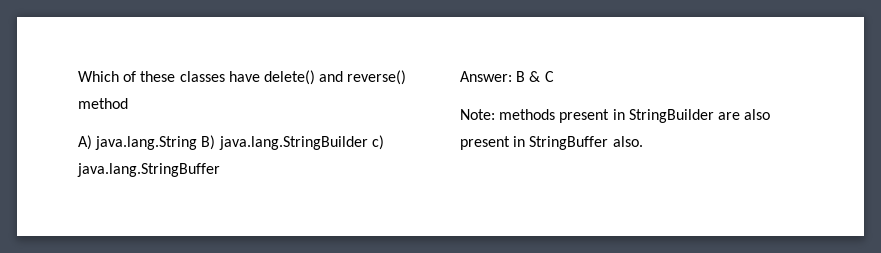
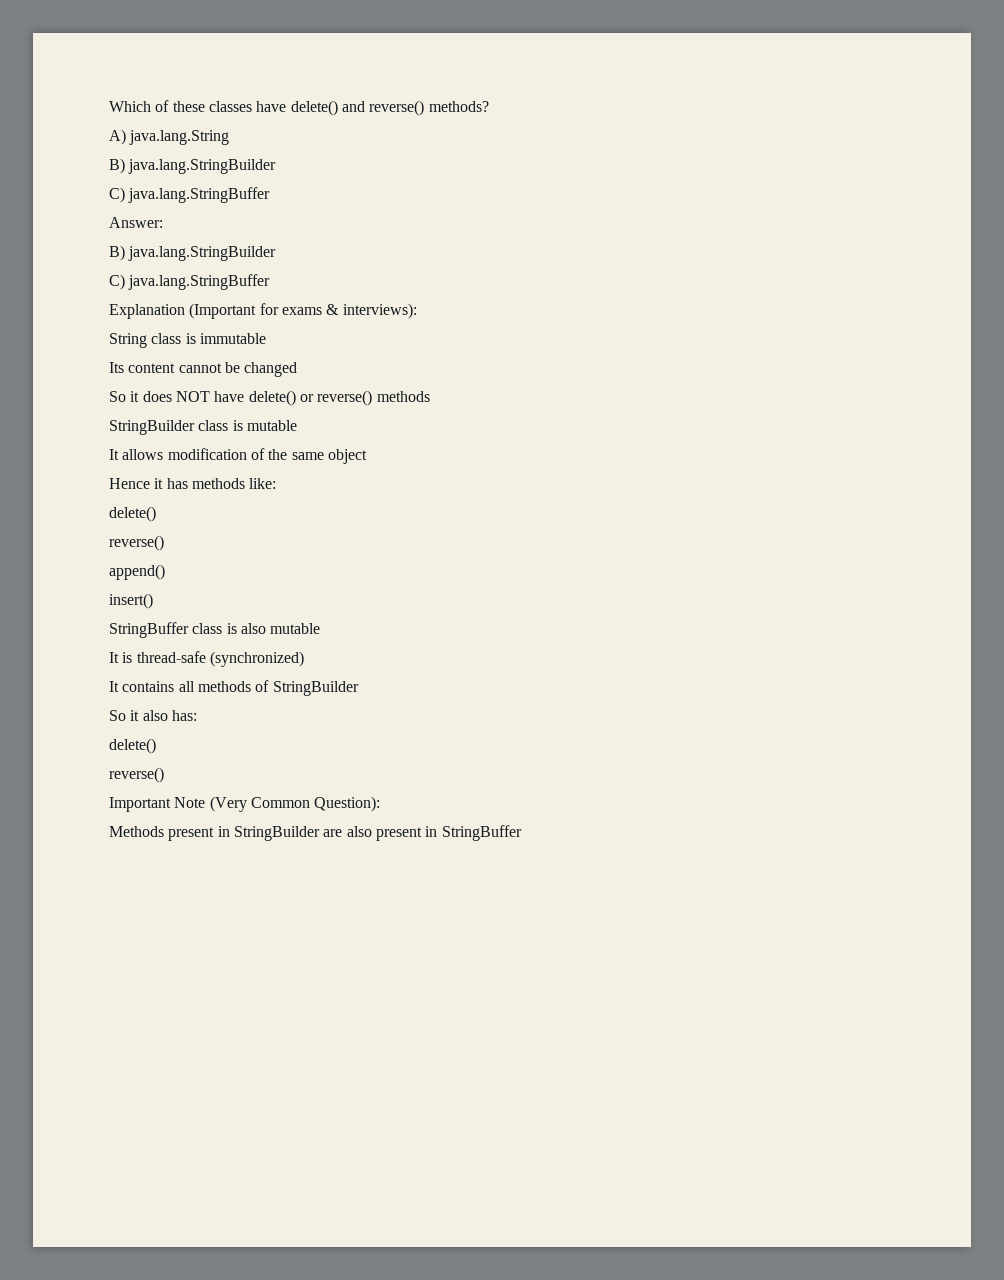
[78,98,128,109] method -> [428,101,489,112] methods?
[201,135,384,150] B) java.lang.StringBuilder c) -> [109,158,277,174] [109,187,125,203] // B) java.lang.StringBuilder // C)
[516,71,554,82] [460,109,556,120] B & C // Note: methods -> [109,245,277,261] [109,274,271,290] [109,303,417,319] [109,333,266,348] [109,362,298,377] [109,390,430,406] [109,420,297,435] [109,448,367,464] [109,478,277,489] [109,506,156,522] [109,535,164,551] [109,564,165,580] [109,593,153,609] [109,622,321,638] [109,651,304,667] [109,680,359,696] [109,710,197,721] [109,738,156,754] [109,767,164,783] [109,796,381,812] [109,826,164,837] // B) java.lang.StringBuilder // C) java.lang.StringBuffer // Explanation (Important for exams & interviews): // String class is immutable // Its content cannot be changed // So it does NOT have delete() or reverse() methods // StringBuilder class is mutable // It allows modification of the same object // Hence it has methods like: // delete() // reverse() // append() // insert() // StringBuffer class is also mutable // It is thread-safe (synchronized) // It contains all methods of StringBuilder // So it also has: // delete() // reverse() // Important Note (Very Common Question): // Methods
[612,136,643,147] also. -> (522, 833) none

